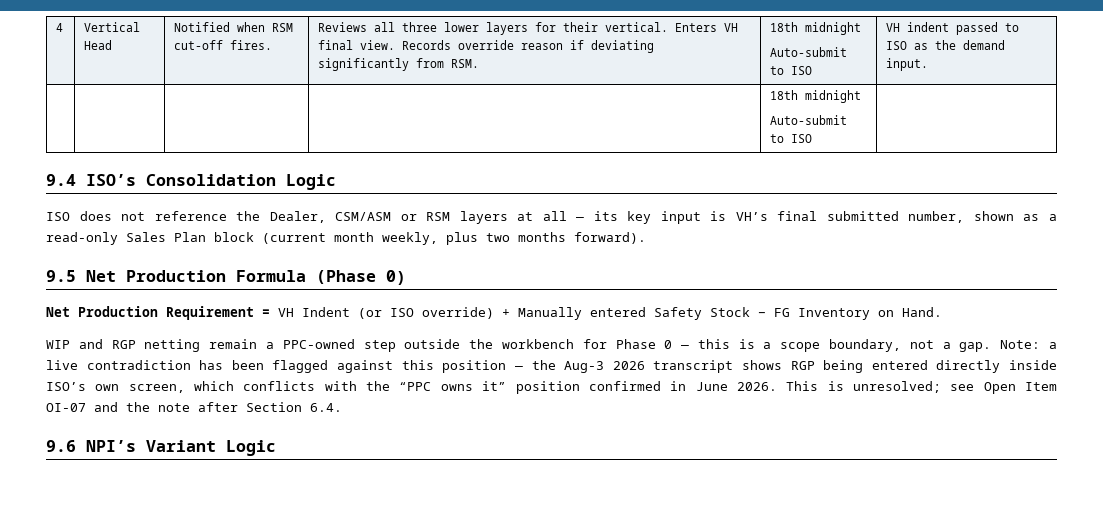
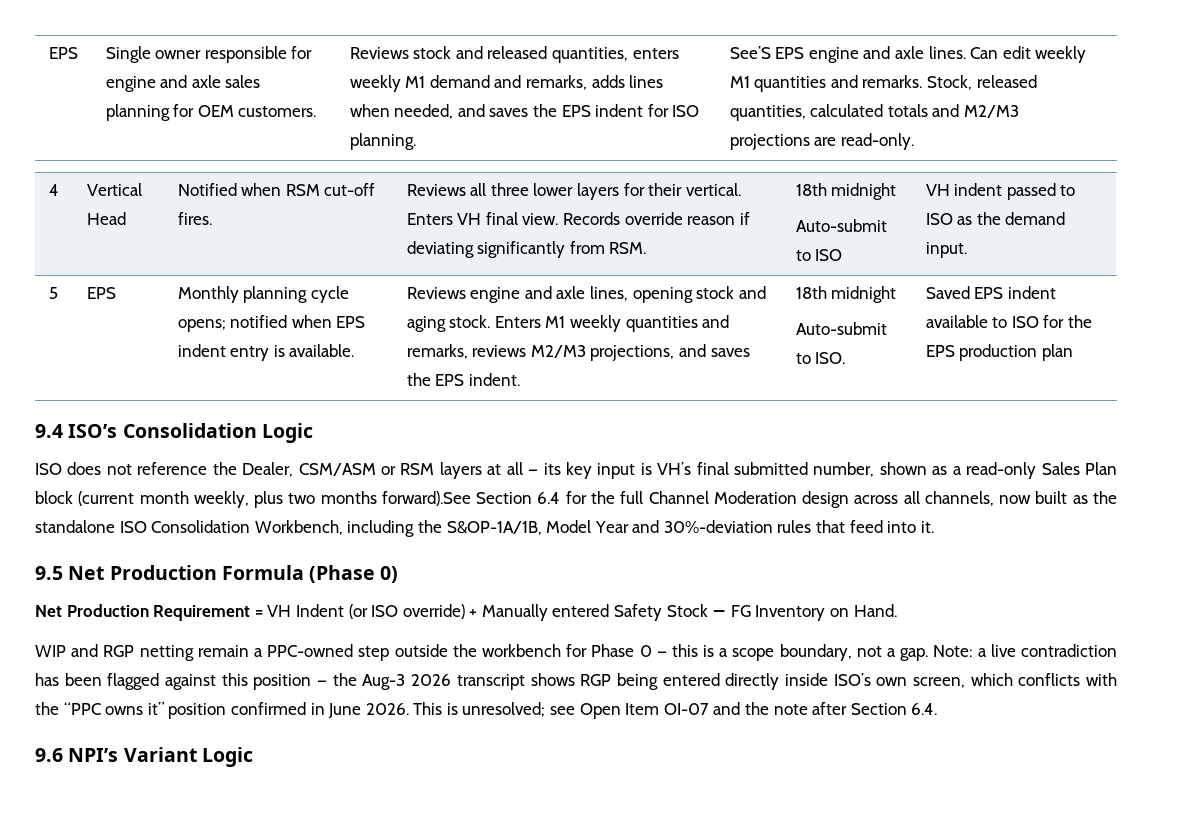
(56, 27) none -> [48,47,78,59] [105,46,313,63] [105,75,261,92] [105,104,317,121] [349,46,679,63] [349,75,664,92] [349,104,700,119] [349,133,416,150] [729,46,1087,63] [729,75,1037,92] [729,104,1019,121] [729,133,914,150] EPS | Single owner responsible for engine and axle sales planning for OEM customers. | Reviews stock and released quantities, enters weekly M1 demand and remarks, adds lines when needed, and saves the EPS indent for ISO planning. | See’S EPS engine and axle lines. Can edit weekly M1 quantities and remarks. Stock, released quantities, calculated totals and M2/M3 projections are read-only. //
[770,90,862,103] [770,115,848,125] [770,134,813,143] | | | | 18th midnight // Auto-submit to ISO | -> [48,287,58,299] [86,287,116,299] [177,286,349,303] [177,315,366,332] [177,344,355,361] [406,286,766,303] [406,315,730,332] [406,344,750,361] [406,373,520,386] [795,286,897,303] [795,322,887,335] [795,352,846,364] [925,286,1056,299] [925,315,1092,328] [925,344,1073,361] 5 | EPS | Monthly planning cycle opens; notified when EPS indent entry is available. | Reviews engine and axle lines, opening stock and aging stock. Enters M1 weekly quantities and remarks, reviews M2/M3 projections, and saves the EPS indent. | 18th midnight // Auto-submit to ISO. | Saved EPS indent available to ISO for the EPS production plan
[574,232,646,244] forward). -> [381,491,1117,508] [35,520,934,537] forward).See Section 6.4 for the full Channel Moderation design across all channels, now built as the standalone ISO Consolidation Workbench, including the S&OP-1A/1B, Model Year and 30%-deviation rules that feed into it.

